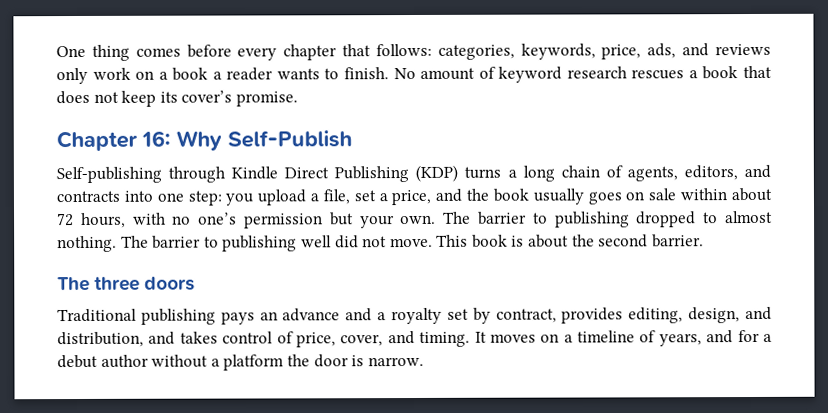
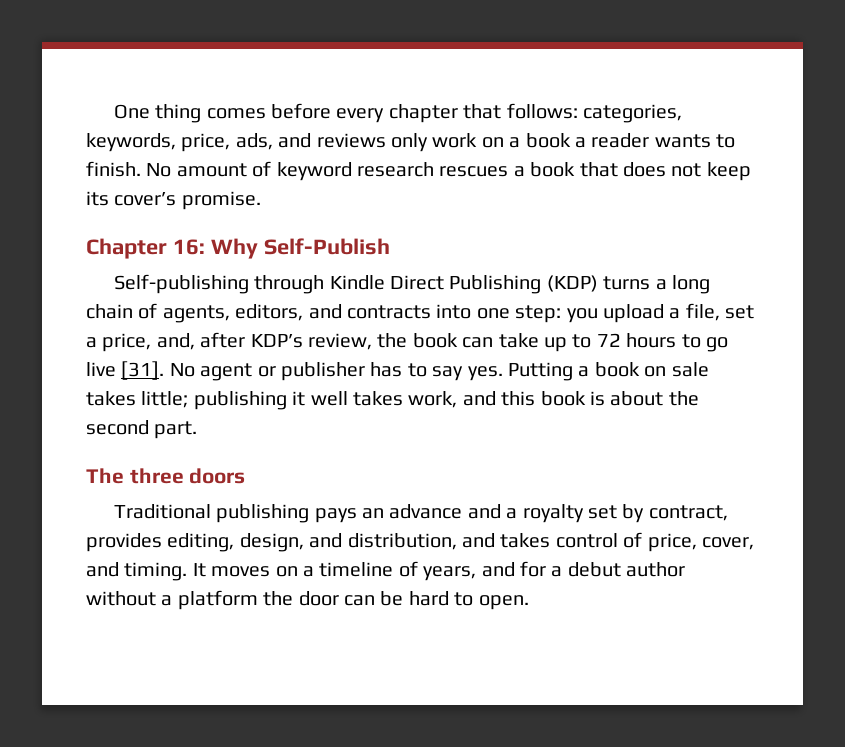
[435,187,773,205] [57,210,773,229] [57,234,469,253] and the book usually goes on sale within about 72 hours, with no one’s permission but your own. The barrier to publishing dropped to almost nothing. The barrier to publishing well did not move. This -> [156,332,728,352] [86,361,709,381] [86,391,536,410] and, after KDP’s review, the book can take up to 72 hours to go live [31]. No agent or publisher has to say yes. Putting a book on sale takes little; publishing it well takes work, and this
[651,234,704,248] barrier. -> [154,421,198,439] part.
[351,355,424,367] is narrow. -> [344,591,529,610] can be hard to open.

